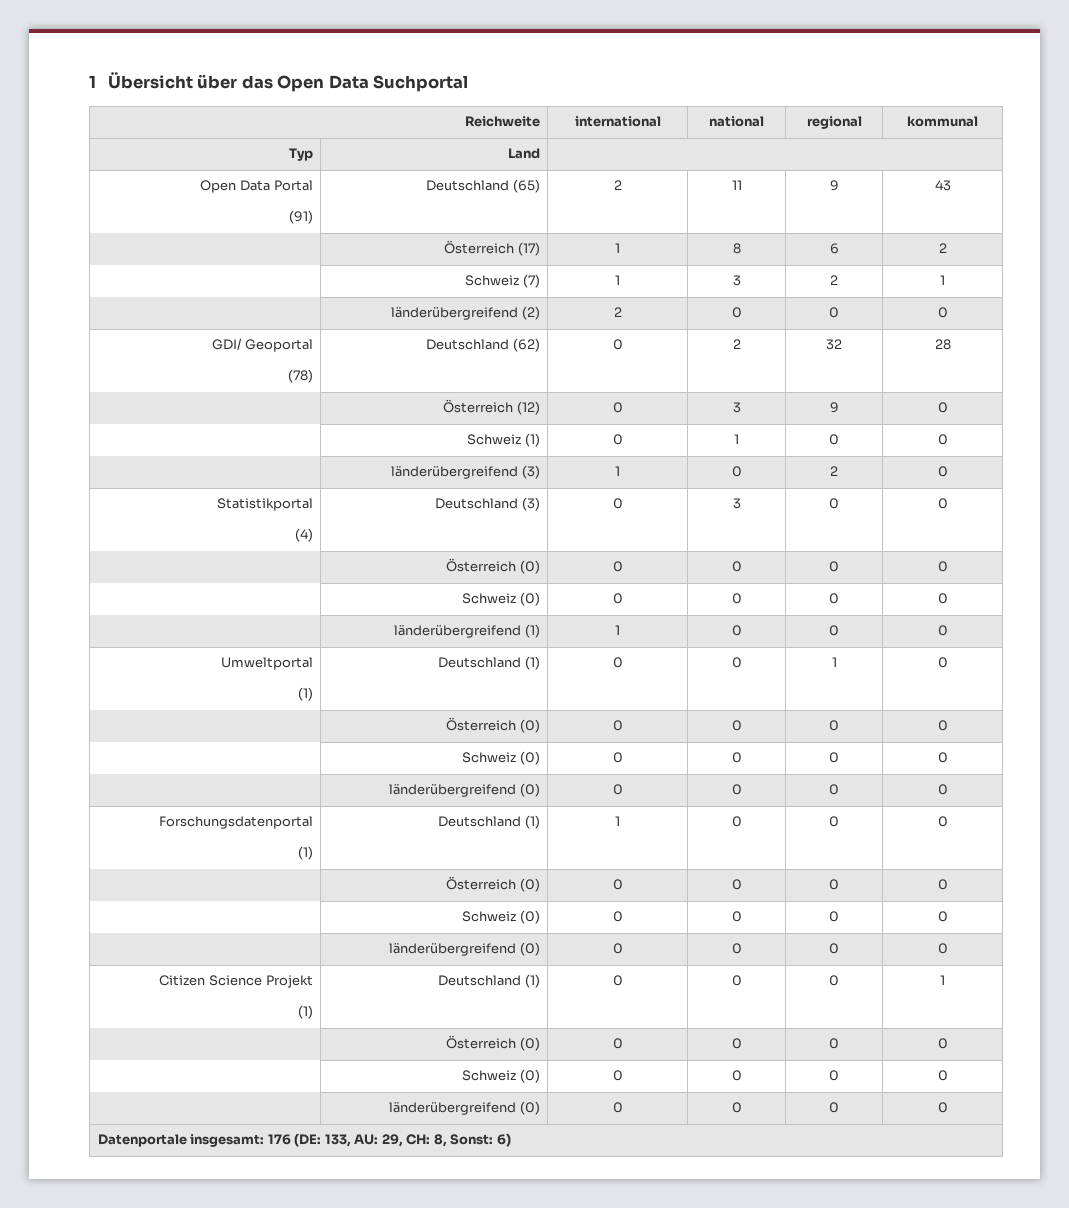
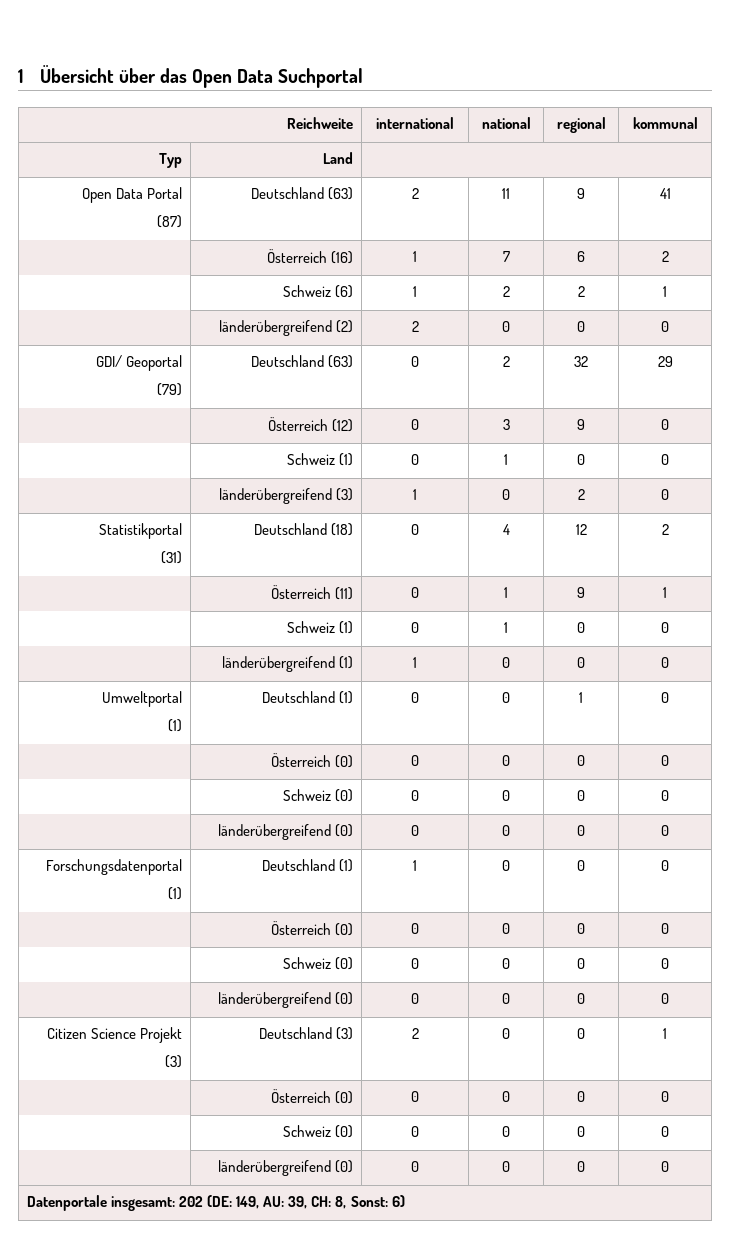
[288,210,313,224] [425,179,540,193] (91) | Deutschland (65) -> [156,215,182,228] [250,187,353,200] (87) | Deutschland (63)
[934,180,951,191] [443,240,540,256] [615,243,620,253] [732,243,741,254] 43 // | Österreich (17) | 1 | 8 -> [659,188,671,199] [266,249,353,264] [412,251,417,262] [502,251,510,262] 41 // | Österreich (16) | 1 | 7
[522,274,540,288] [615,275,620,285] [732,275,741,286] (7) | 1 | 3 -> [334,285,353,298] [412,286,417,297] [502,286,510,297] (6) | 1 | 2
[287,369,313,383] [425,338,540,352] (78) | Deutschland (62) -> [156,383,182,396] [250,355,353,368] (79) | Deutschland (63)
[934,339,951,350] 28 -> [657,356,673,367] 29
[294,528,313,542] [434,497,540,511] [612,498,623,509] [732,498,741,509] [829,498,839,509] [937,498,948,509] [445,558,540,574] [612,561,623,572] [731,561,742,572] [829,561,839,572] [937,561,948,572] [461,592,540,606] [612,593,623,604] [731,593,742,604] (4) | Deutschland (3) | 0 | 3 | 0 | 0 // | Österreich (0) | 0 | 0 | 0 | 0 // | Schweiz (0) | 0 | 0 -> [160,551,182,564] [253,523,353,536] [410,524,419,535] [502,524,510,535] [575,524,587,535] [661,524,669,535] [270,585,353,600] [410,587,419,598] [503,587,508,598] [577,587,585,598] [663,587,667,598] [286,621,353,634] [410,622,419,633] [503,622,508,633] (31) | Deutschland (18) | 0 | 4 | 12 | 2 // | Österreich (11) | 0 | 1 | 9 | 1 // | Schweiz (1) | 0 | 1
[297,1005,313,1019] [437,974,540,988] [612,975,623,986] (1) | Deutschland (1) | 0 -> [164,1055,182,1068] [258,1027,353,1040] [411,1028,419,1039] (3) | Deutschland (3) | 2
[267,1133,403,1147] 176 (DE: 133, AU: 29, -> [179,1195,308,1209] 202 (DE: 149, AU: 39,

